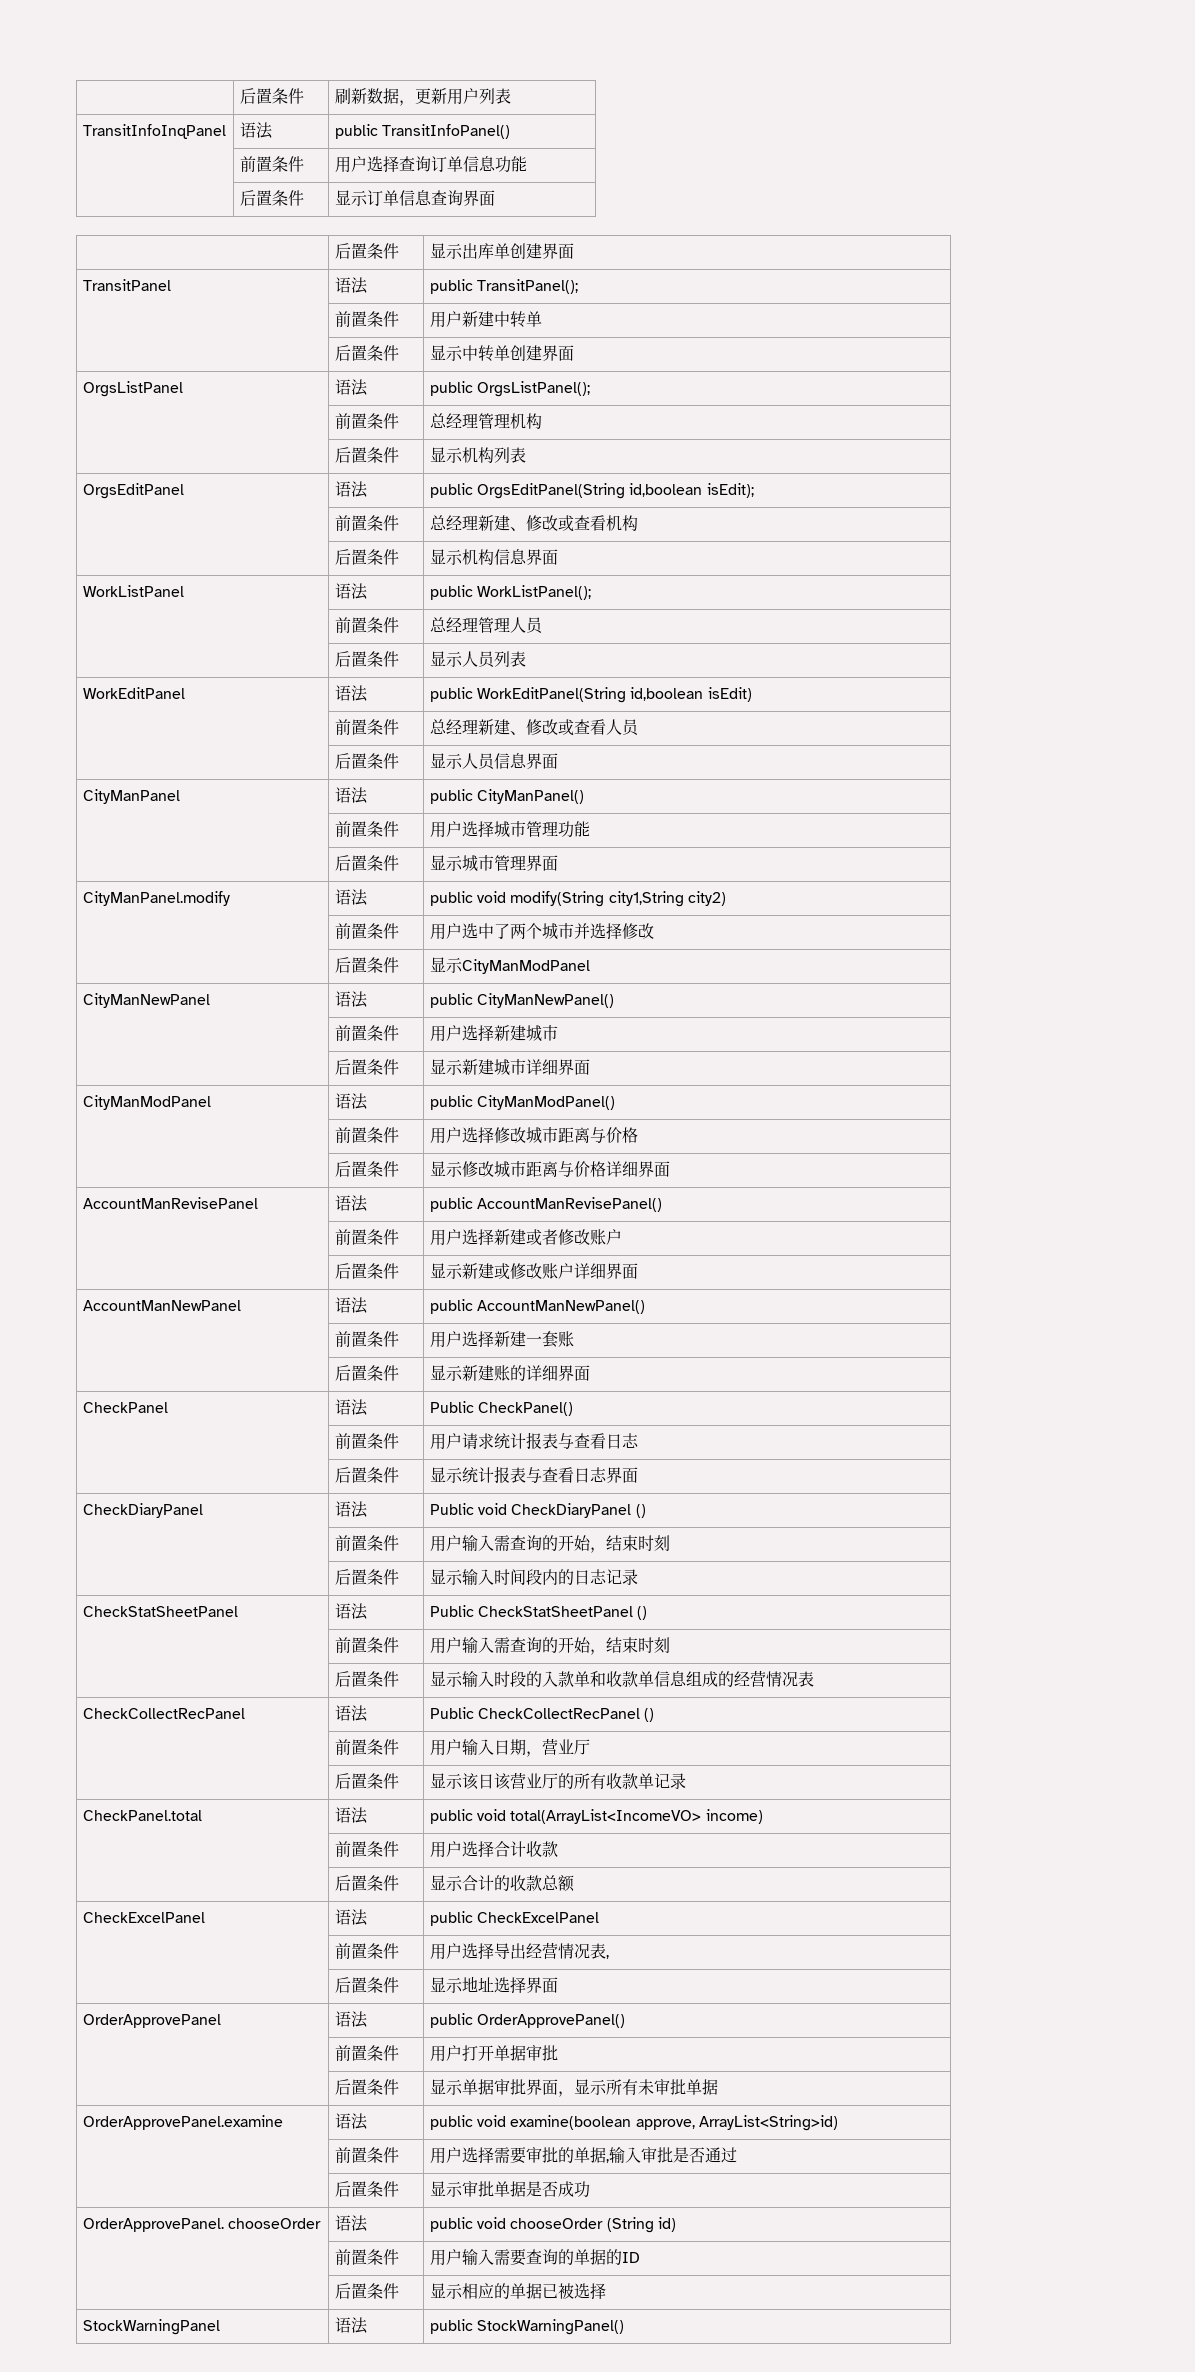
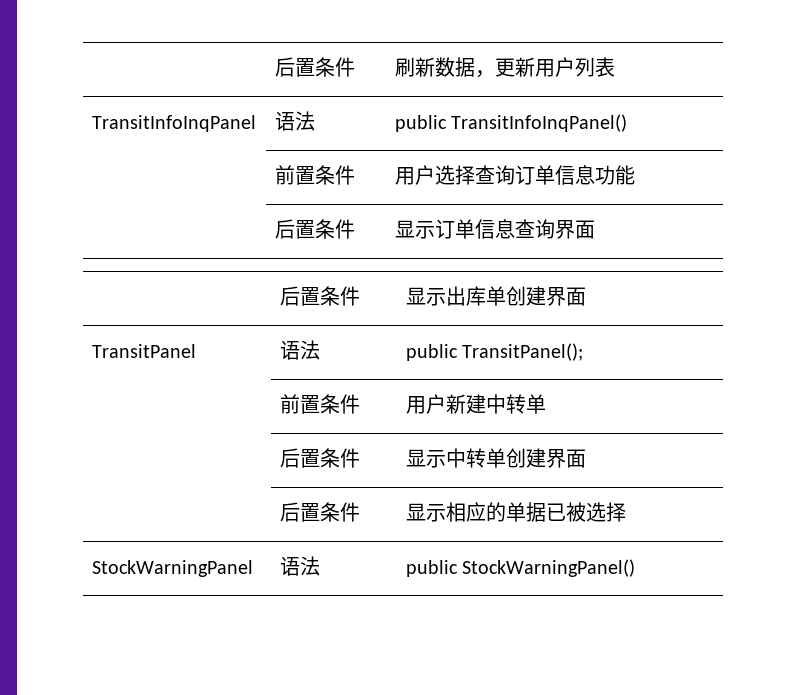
[381,124,510,139] TransitInfoPanel() -> [451,114,628,132] TransitInfoInqPanel()
[82,381,183,397] [334,379,368,396] [429,381,590,397] [334,413,399,429] [429,413,542,429] [334,447,399,463] [429,447,526,463] [82,483,184,499] [334,481,368,498] [429,483,754,499] [334,515,399,531] [429,515,638,532] [334,549,399,565] [429,549,558,565] [82,585,184,597] [334,583,368,600] [429,585,591,600] [334,617,399,633] [429,617,543,634] [334,651,399,667] [429,651,526,668] [82,687,185,699] [334,685,368,702] [429,687,752,703] [334,719,399,735] [429,719,639,736] [334,753,399,769] [429,753,558,770] [82,789,180,804] [334,787,368,804] [429,789,584,804] [334,821,399,837] [429,821,590,838] [334,855,399,871] [429,855,558,872] [82,891,230,906] [334,889,368,906] [429,891,726,907] [334,923,399,939] [429,923,654,940] [334,957,399,973] [429,957,590,974] [82,993,210,1008] [334,991,368,1008] [429,993,614,1008] [334,1025,399,1041] [429,1025,558,1042] [334,1059,399,1075] [429,1059,590,1076] [82,1095,211,1110] [334,1093,368,1110] [429,1095,615,1110] [334,1127,399,1143] [429,1127,638,1144] [334,1161,399,1177] [429,1161,670,1178] [82,1197,258,1209] [334,1195,368,1212] [429,1197,662,1212] [334,1229,399,1245] [429,1229,622,1246] [334,1263,399,1279] [429,1263,638,1280] [82,1300,241,1311] [334,1297,368,1314] [429,1299,645,1314] [334,1331,399,1347] [429,1331,574,1348] [334,1365,399,1381] [429,1365,590,1381] [82,1402,168,1413] [334,1399,368,1416] [429,1401,573,1416] [334,1433,399,1449] [429,1432,639,1450] [334,1467,399,1483] [429,1466,638,1483] [82,1503,203,1518] [334,1501,368,1518] [429,1503,646,1518] [334,1535,399,1551] [429,1535,670,1553] [334,1569,399,1585] [429,1569,638,1585] [82,1606,238,1617] [334,1603,368,1620] [429,1605,648,1620] [334,1637,399,1653] [429,1637,670,1655] [334,1671,399,1687] [429,1670,814,1687] [82,1708,245,1719] [334,1705,368,1722] [429,1707,655,1722] [334,1739,399,1755] [429,1738,590,1757] [334,1773,399,1789] [429,1772,686,1790] [82,1810,202,1821] [334,1807,368,1824] [429,1809,763,1824] [334,1841,399,1857] [429,1841,558,1858] [334,1875,399,1891] [429,1875,575,1892] [82,1912,205,1923] [334,1909,368,1926] [429,1911,599,1926] [334,1943,399,1959] [429,1942,609,1960] [334,1977,399,1993] [429,1976,558,1993] [82,2014,221,2028] [334,2011,368,2028] [429,2013,625,2028] [334,2045,399,2061] [429,2044,558,2062] [334,2079,399,2095] [429,2078,718,2097] [82,2115,283,2130] [334,2113,368,2130] [429,2115,838,2131] [334,2147,399,2163] [429,2146,737,2164] [334,2181,399,2197] [429,2180,590,2198] [82,2218,321,2232] [334,2215,368,2232] [429,2217,676,2233] [334,2249,399,2265] [429,2249,640,2266] // OrgsListPanel | 语法 | public OrgsListPanel(); // | 前置条件 | 总经理管理机构 // | 后置条件 | 显示机构列表 // OrgsEditPanel | 语法 | public OrgsEditPanel(String id,boolean isEdit); // | 前置条件 | 总经理新建、修改或查看机构 // | 后置条件 | 显示机构信息界面 // WorkListPanel | 语法 | public WorkListPanel(); // | 前置条件 | 总经理管理人员 // | 后置条件 | 显示人员列表 // WorkEditPanel | 语法 | public WorkEditPanel(String id,boolean isEdit) // | 前置条件 | 总经理新建、修改或查看人员 // | 后置条件 | 显示人员信息界面 // CityManPanel | 语法 | public CityManPanel() // | 前置条件 | 用户选择城市管理功能 // | 后置条件 | 显示城市管理界面 // CityManPanel.modify | 语法 | public void modify(String city1,String city2) // | 前置条件 | 用户选中了两个城市并选择修改 // | 后置条件 | 显示CityManModPanel // CityManNewPanel | 语法 | public CityManNewPanel() // | 前置条件 | 用户选择新建城市 // | 后置条件 | 显示新建城市详细界面 // CityManModPanel | 语法 | public CityManModPanel() // | 前置条件 | 用户选择修改城市距离与价格 // | 后置条件 | 显示修改城市距离与价格详细界面 // AccountManRevisePanel | 语法 | public AccountManRevisePanel() // | 前置条件 | 用户选择新建或者修改账户 // | 后置条件 | 显示新建或修改账户详细界面 // AccountManNewPanel | 语法 | public AccountManNewPanel() // | 前置条件 | 用户选择新建一套账 // | 后置条件 | 显示新建账的详细界面 // CheckPanel | 语法 | Public CheckPanel() // | 前置条件 | 用户请求统计报表与查看日志 // | 后置条件 | 显示统计报表与查看日志界面 // CheckDiaryPanel | 语法 | Public void CheckDiaryPanel () // | 前置条件 | 用户输入需查询的开始，结束时刻 // | 后置条件 | 显示输入时间段内的日志记录 // CheckStatSheetPanel | 语法 | Public CheckStatSheetPanel () // | 前置条件 | 用户输入需查询的开始，结束时刻 // | 后置条件 | 显示输入时段的入款单和收款单信息组成的经营情况表 // CheckCollectRecPanel | 语法 | Public CheckCollectRecPanel () // | 前置条件 | 用户输入日期，营业厅 // | 后置条件 | 显示该日该营业厅的所有收款单记录 // CheckPanel.total | 语法 | public void total(ArrayList<IncomeVO> income) // | 前置条件 | 用户选择合计收款 // | 后置条件 | 显示合计的收款总额 // CheckExcelPanel | 语法 | public CheckExcelPanel // | 前置条件 | 用户选择导出经营情况表, // | 后置条件 | 显示地址选择界面 // OrderApprovePanel | 语法 | public OrderApprovePanel() // | 前置条件 | 用户打开单据审批 // | 后置条件 | 显示单据审批界面，显示所有未审批单据 // OrderApprovePanel.examine | 语法 | public void examine(boolean approve, ArrayList<String>id) // | 前置条件 | 用户选择需要审批的单据,输入审批是否通过 // | 后置条件 | 显示审批单据是否成功 // OrderApprovePanel. chooseOrder | 语法 | public void chooseOrder (String id) // | 前置条件 | 用户输入需要查询的单据的ID -> (587, 458) none

